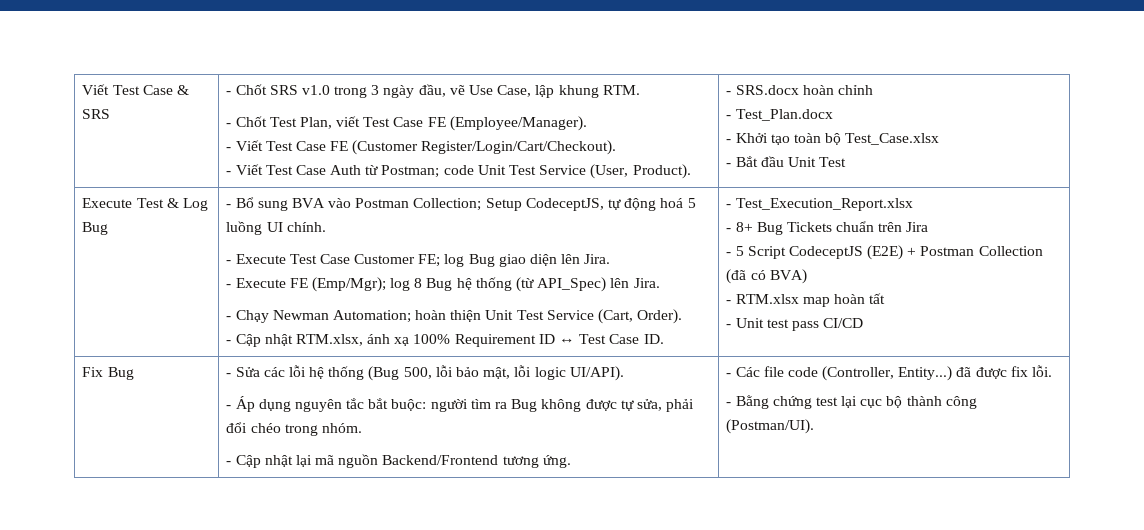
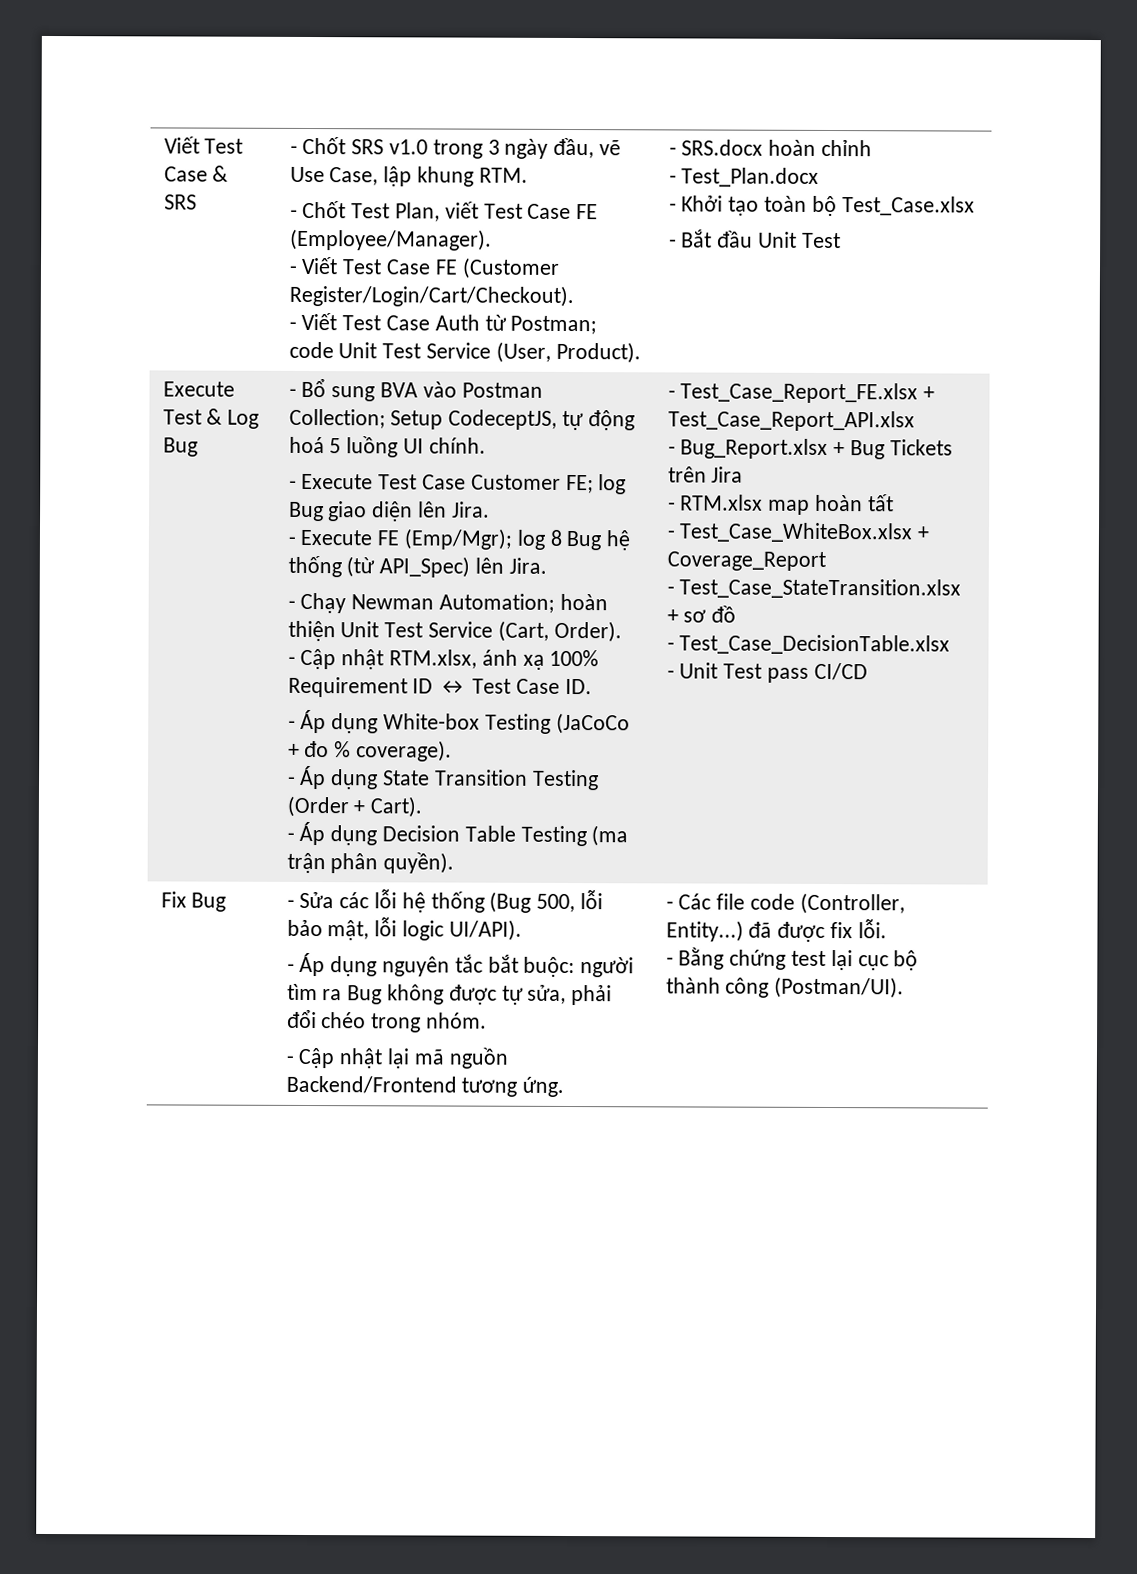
[726,198,913,211] [726,222,753,232] | - Test_Execution_Report.xlsx // - 8+ -> [287,709,630,735] [287,740,452,762] [287,765,599,791] [286,795,423,818] [286,821,629,847] [286,852,455,874] [667,382,936,404] [667,410,915,432] [667,438,846,459] // - Áp dụng White-box Testing (JaCoCo + đo % coverage). // - Áp dụng State Transition Testing (Order + Cart). // - Áp dụng Decision Table Testing (ma trận phân quyền). | - Test_Case_Report_FE.xlsx + Test_Case_Report_API.xlsx // - Bug_Report.xlsx +
[836,221,875,232] chuẩn -> (953, 447) none
[726,245,1043,260] [726,269,807,284] // - 5 Script CodeceptJS (E2E) + Postman Collection (đã có BVA) -> (744, 474) none
(886, 298) none -> [666,522,931,543] [666,551,826,571] [666,578,962,599] [666,605,737,623] [666,634,951,655] // - Test_Case_WhiteBox.xlsx + Coverage_Report // - Test_Case_StateTransition.xlsx + sơ đồ // - Test_Case_DecisionTable.xlsx
[766,319,789,328] test -> [723,663,763,679] Test

